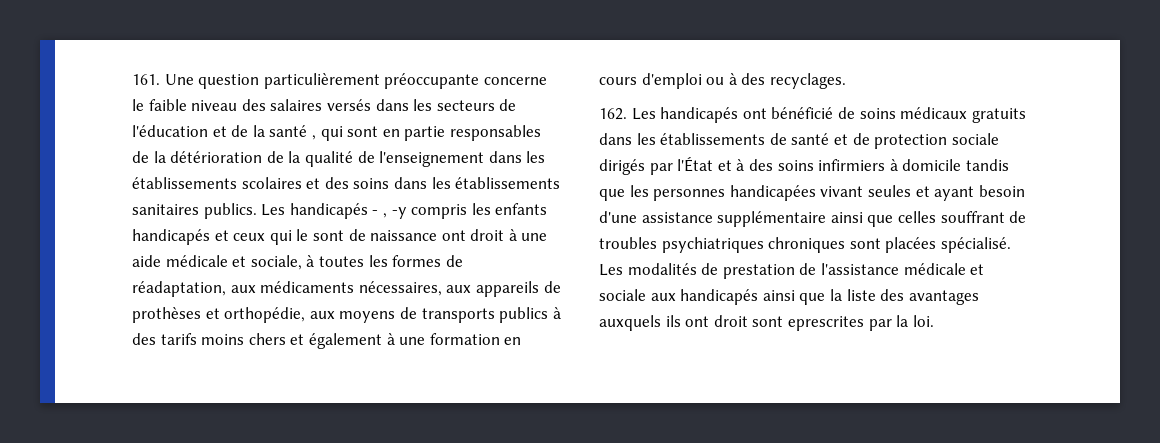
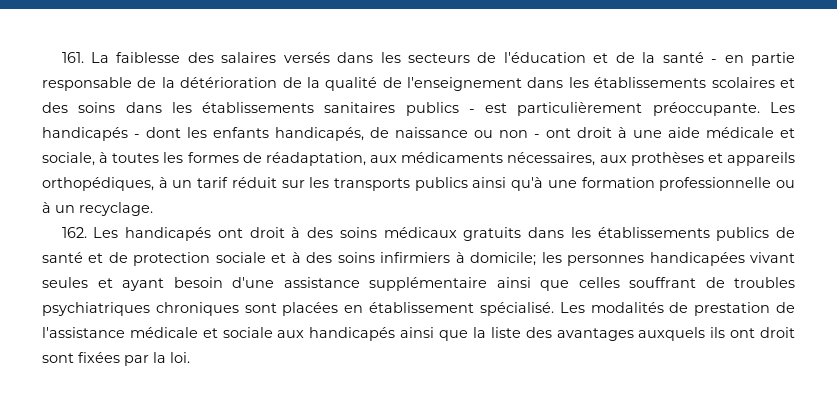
[164,73,547,89] [132,99,238,111] Une question particulièrement préoccupante concerne le faible niveau -> [90,52,181,63] La faiblesse
[311,126,379,141] , qui sont -> [711,59,718,63] -
[449,125,541,141] responsables -> [42,77,132,91] responsable
[203,203,548,219] [132,229,438,245] publics. Les handicapés - , -y compris les enfants handicapés et ceux qui le sont de naissance -> [405,102,795,116] [42,127,540,141] publics - est particulièrement préoccupante. Les handicapés - dont les enfants handicapés, de naissance ou non -
[475,281,561,297] [132,307,561,323] [132,333,522,349] [599,73,846,89] appareils de prothèses et orthopédie, aux moyens de transports publics à des tarifs moins chers et également à une formation en cours d'emploi ou à des recyclages. -> [630,152,796,166] [42,177,795,191] [42,202,153,216] prothèses et appareils orthopédiques, à un tarif réduit sur les transports publics ainsi qu'à une formation professionnelle ou à un recyclage.
[771,107,855,119] bénéficié de -> [249,227,334,238] droit à des
(766, 139) none -> [716,227,770,241] publics
[599,156,714,175] dirigés par l'État -> (266, 257) none
[902,159,1009,171] [599,189,625,201] domicile tandis que -> [470,252,537,266] domicile;
(937, 245) none -> [344,302,475,313] en établissement
[787,316,864,331] eprescrites -> [78,352,120,363] fixées

